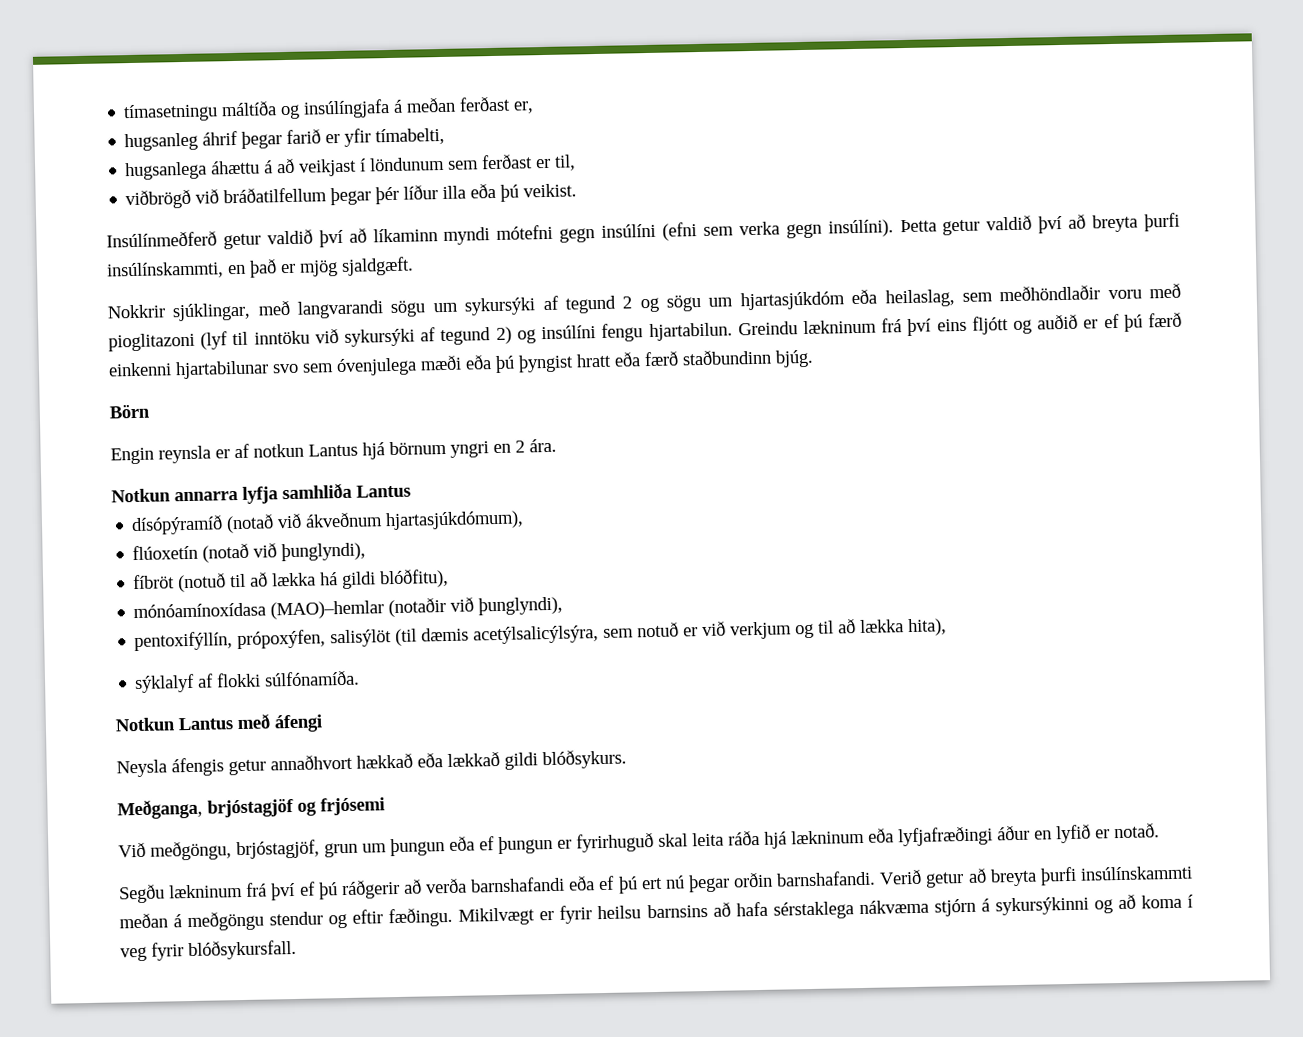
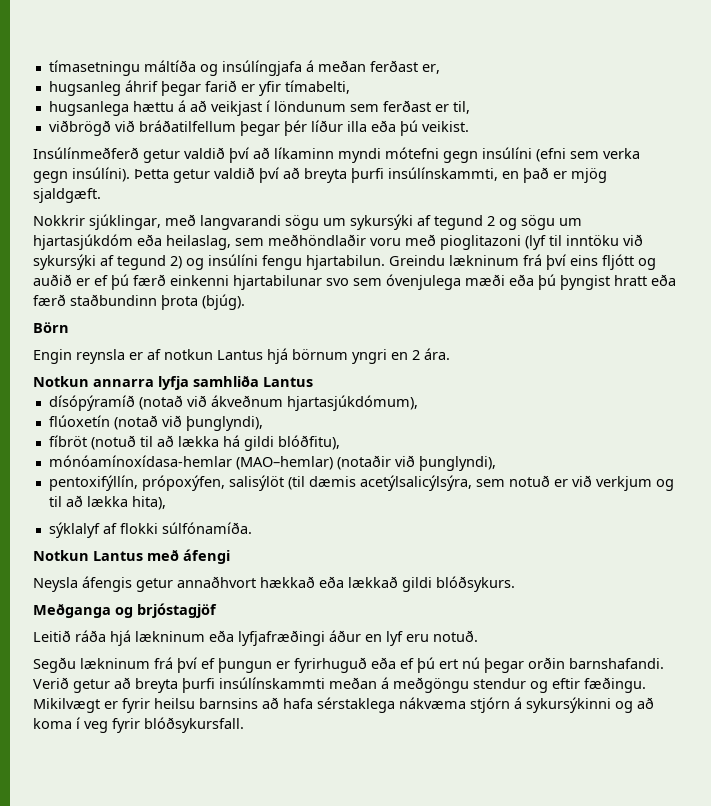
[211,160,261,175] áhættu -> [132,101,174,112] hættu
[775,349,814,368] bjúg. -> [161,294,245,310] þrota (bjúg).
[133,600,385,620] mónóamínoxídasa (MAO)–hemlar -> [48,455,333,470] mónóamínoxídasa-hemlar (MAO–hemlar)
[117,798,203,820] Meðganga, -> [33,603,133,618] Meðganga og
[297,797,385,816] [118,832,724,861] og frjósemi // Við meðgöngu, brjóstagjöf, grun um þungun eða ef þungun er fyrirhuguð skal leita -> [33,630,71,642] // Leitið
[1055,822,1160,844] lyfið er notað. -> [386,630,478,646] lyf eru notuð.
[317,876,566,900] þú ráðgerir að verða barnshafandi -> [218,657,367,673] þungun er fyrirhuguð

